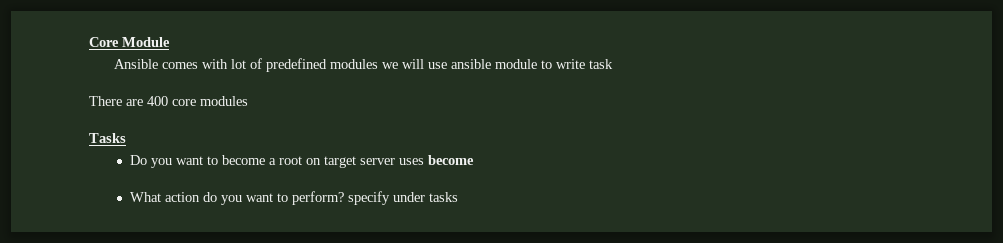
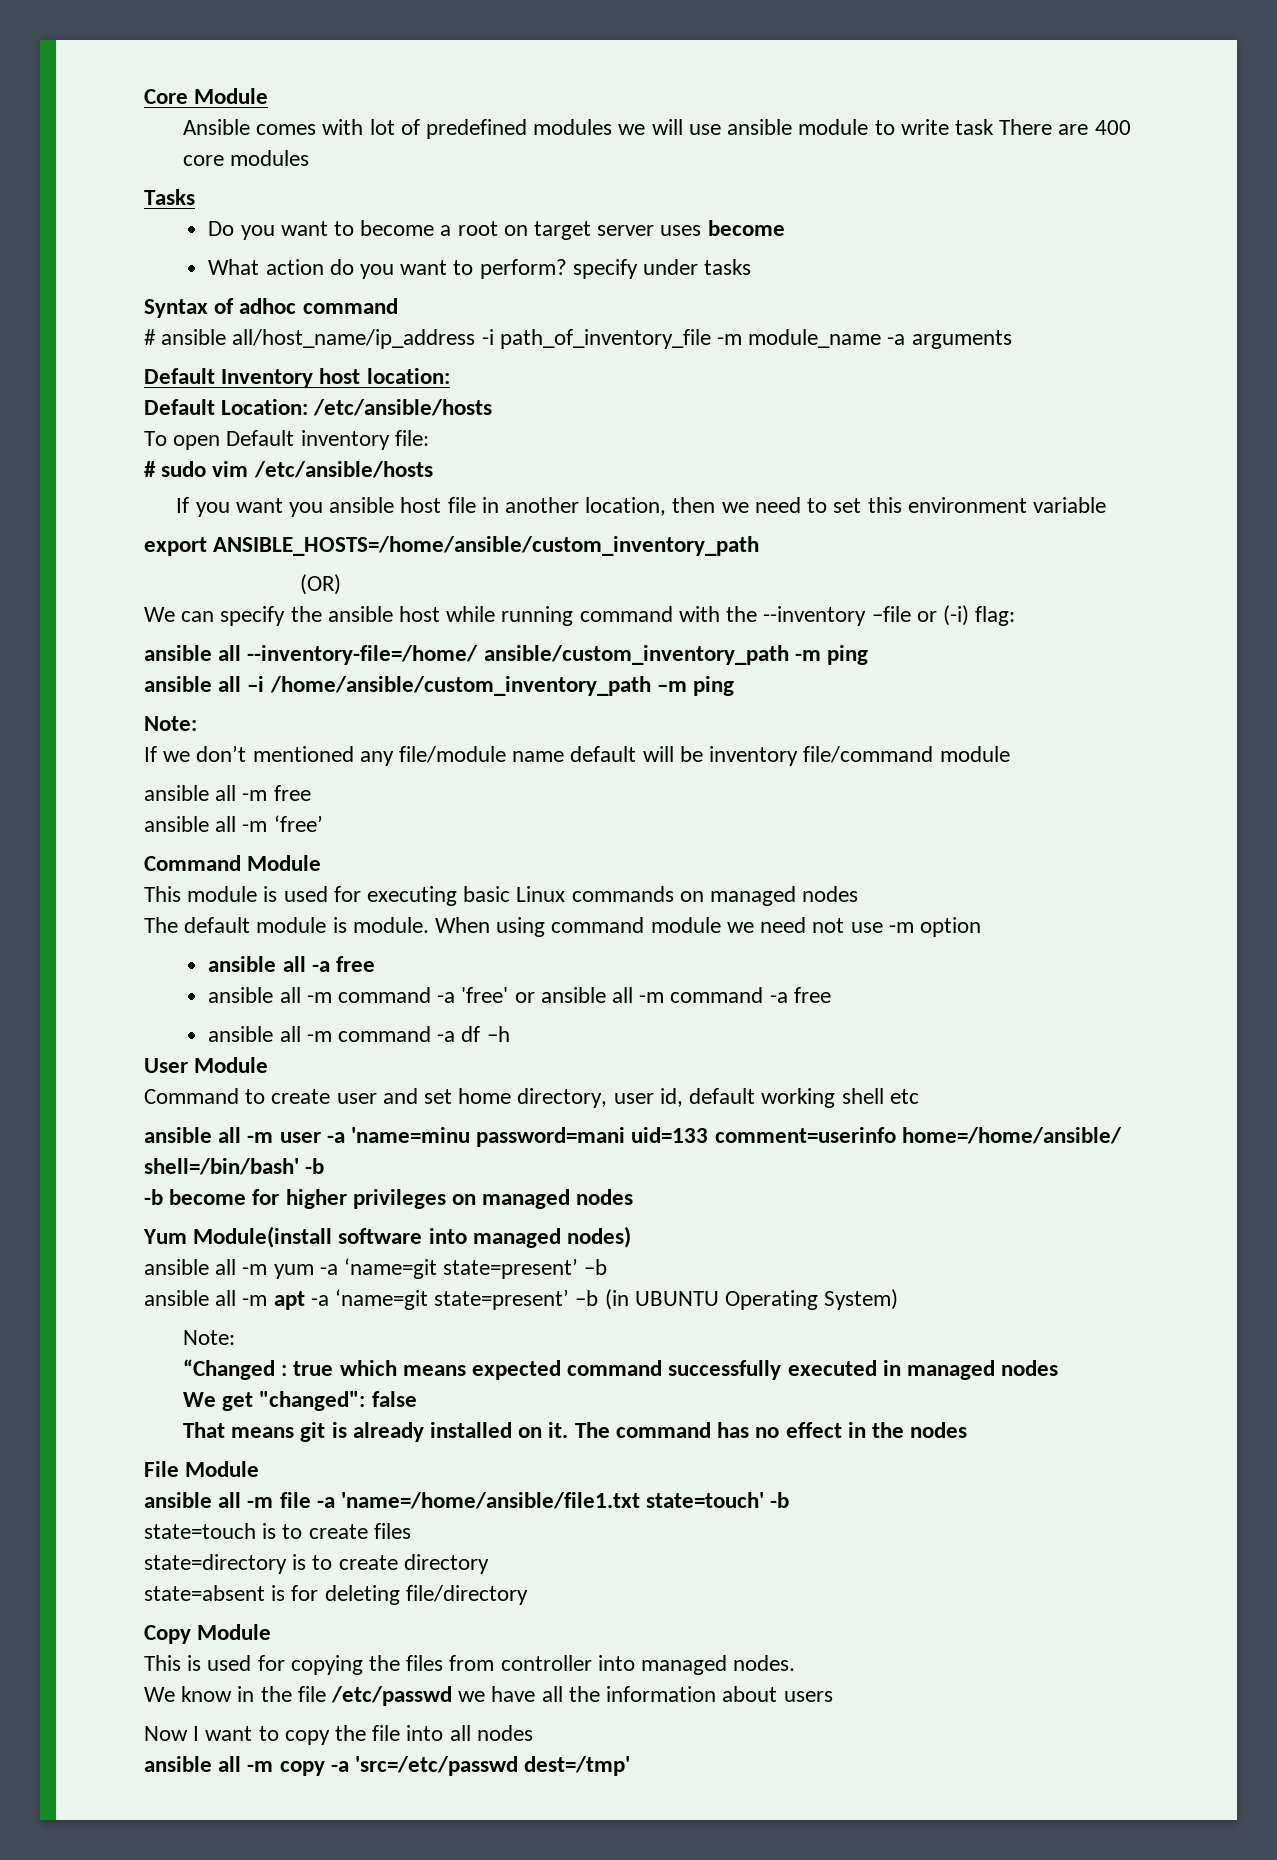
(614, 64) // -> (994, 127) none
(459, 197) none -> [144,298,398,318] [144,329,1012,349] [144,368,450,388] [144,399,493,416] [144,430,429,450] [144,461,433,478] [176,497,1106,517] [144,536,760,556] [299,574,341,595] [144,605,1016,626] [144,645,869,665] [144,676,735,696] [144,716,197,731] [144,745,1010,766] [144,785,311,801] [144,815,323,832] [144,855,322,871] [144,886,859,906] [144,917,981,937] [208,956,375,972] [208,987,831,1003] [208,1026,510,1042] [144,1057,269,1073] [144,1088,919,1108] [144,1127,1122,1147] [144,1158,325,1175] [144,1189,634,1209] [143,1226,632,1248] [144,1258,608,1279] [144,1289,899,1310] [182,1330,235,1345] [182,1359,1059,1380] [182,1391,417,1411] [182,1422,968,1442] [144,1461,260,1477] [144,1492,790,1509] [144,1523,411,1539] [144,1554,489,1574] [144,1585,528,1605] [144,1624,272,1644] [144,1655,796,1675] [144,1686,833,1706] [144,1725,533,1745] [144,1756,631,1776] // Syntax of adhoc command // # ansible all/host_name/ip_address -i path_of_inventory_file -m module_name -a arguments // Default Inventory host location: // Default Location: /etc/ansible/hosts // To open Default inventory file: // # sudo vim /etc/ansible/hosts // If you want you ansible host file in another location, then we need to set this environment variable // export ANSIBLE_HOSTS=/home/ansible/custom_inventory_path // (OR) // We can specify the ansible host while running command with the --inventory –file or (-i) flag: // ansible all --inventory-file=/home/ ansible/custom_inventory_path -m ping // ansible all –i /home/ansible/custom_inventory_path –m ping // Note: // If we don’t mentioned any file/module name default will be inventory file/command module // ansible all -m free // ansible all -m ‘free’ // Command Module // This module is used for executing basic Linux commands on managed nodes // The default module is module. When using command module we need not use -m option // ansible all -a free // ansible all -m command -a 'free' or ansible all -m command -a free // ansible all -m command -a df –h // User Module // Command to create user and set home directory, user id, default working shell etc // ansible all -m user -a 'name=minu password=mani uid=133 comment=userinfo home=/home/ansible/ shell=/bin/bash' -b // -b become for higher privileges on managed nodes // Yum Module(install software into managed nodes) // ansible all -m yum -a ‘name=git state=present’ –b // ansible all -m apt -a ‘name=git state=present’ –b (in UBUNTU Operating System) // Note: // “Changed : true which means expected command successfully executed in managed nodes // We get "changed": false // That means git is already installed on it. The command has no effect in the nodes // File Module // ansible all -m file -a 'name=/home/ansible/file1.txt state=touch' -b // state=touch is to create files // state=directory is to create directory // state=absent is for deleting file/directory // Copy Module // This is used for copying the files from controller into managed nodes. // We know in the file /etc/passwd we have all the information about users // Now I want to copy the file into all nodes // ansible all -m copy -a 'src=/etc/passwd dest=/tmp'

